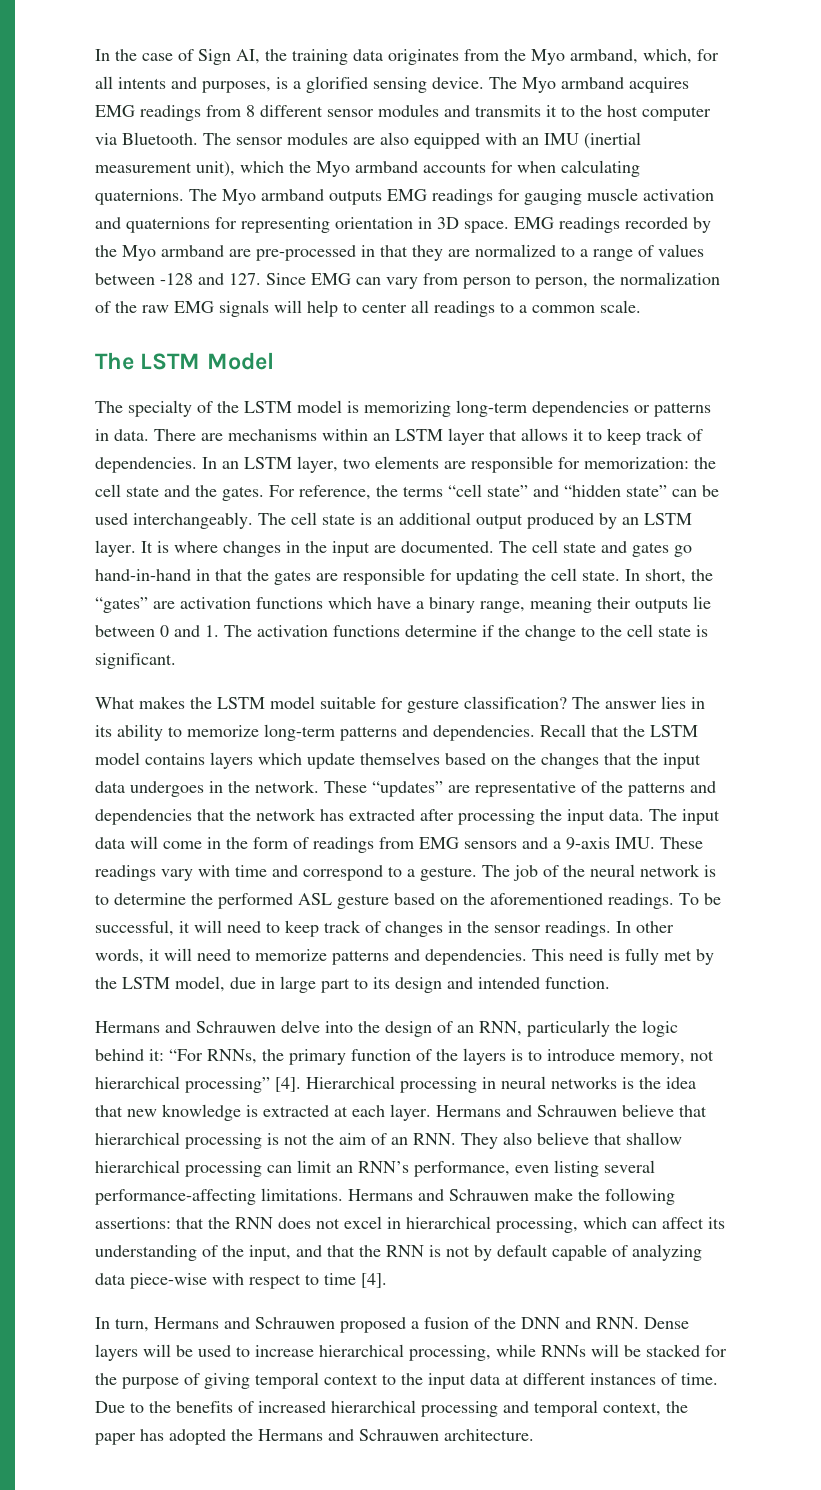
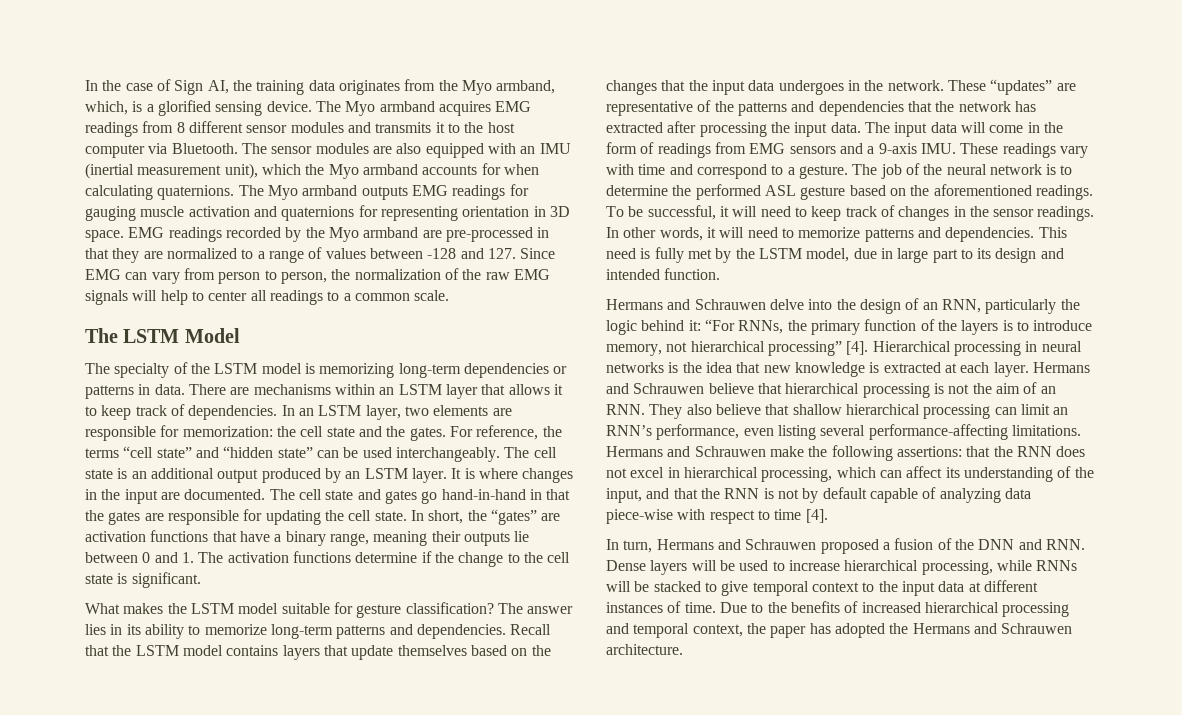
[697,49,719,61] [95,76,271,93] for all intents and purposes, -> (128, 108) none
[328,597,372,609] which -> [212,531,237,542] that
[258,753,302,765] which -> [323,645,348,656] that
[705,1345,727,1357] [95,1373,250,1389] for the purpose of giving -> [704,581,749,596] to give

